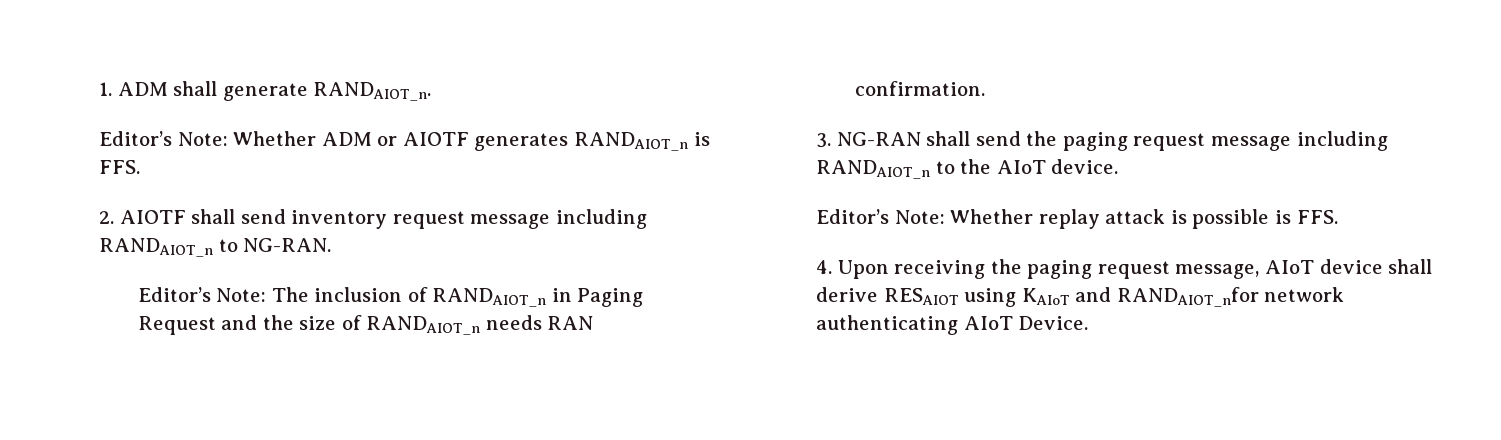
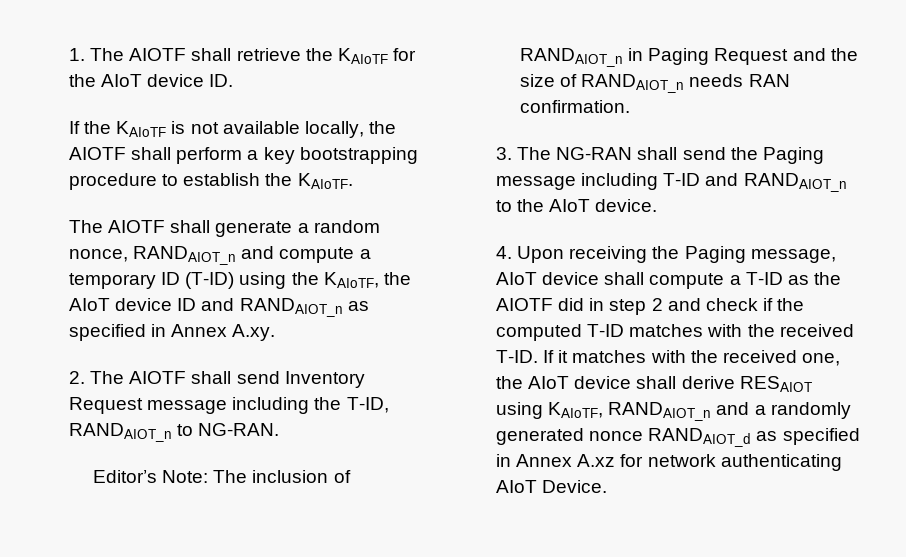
[117,81,432,101] [99,131,710,151] [99,160,141,174] ADM shall generate RANDAIOT_n. // Editor’s Note: Whether ADM or AIOTF generates RANDAIOT_n is FFS. -> [90,48,416,64] [69,74,234,87] [69,121,396,138] [69,147,418,164] [69,173,353,190] [69,220,380,237] [69,246,371,265] [69,272,411,289] [69,298,369,317] [69,324,276,341] The AIOTF shall retrieve the KAIoTF for the AIoT device ID. // If the KAIoTF is not available locally, the AIOTF shall perform a key bootstrapping procedure to establish the KAIoTF. // The AIOTF shall generate a random nonce, RANDAIOT_n and compute a temporary ID (T-ID) using the KAIoTF, the AIoT device ID and RANDAIOT_n as specified in Annex A.xy.
(115, 217) none -> [90,371,125,384] The
[291,209,647,229] inventory request message including -> [284,371,365,388] [69,397,389,414] Inventory Request message including the T-ID,
(832, 140) none -> [517,147,552,160] The
[1062,131,1388,151] paging request message including -> [762,147,824,164] [496,173,739,190] Paging message including T-ID and
[816,209,1338,229] // Editor’s Note: Whether replay attack is possible is FFS. -> (658, 205) none
[1027,260,1170,279] paging request -> [684,246,746,263] Paging
[816,287,1259,307] derive RESAIOT using KAIoT and RANDAIOT_nfor -> [649,272,841,289] [496,298,805,315] [496,324,854,341] [496,350,840,366] [496,376,812,392] [496,402,851,421] [496,428,860,447] [496,454,644,467] compute a T-ID as the AIOTF did in step 2 and check if the computed T-ID matches with the received T-ID. If it matches with the received one, the AIoT device shall derive RESAIOT using KAIoTF, RANDAIOT_n and a randomly generated nonce RANDAIOT_d as specified in Annex A.xz for

